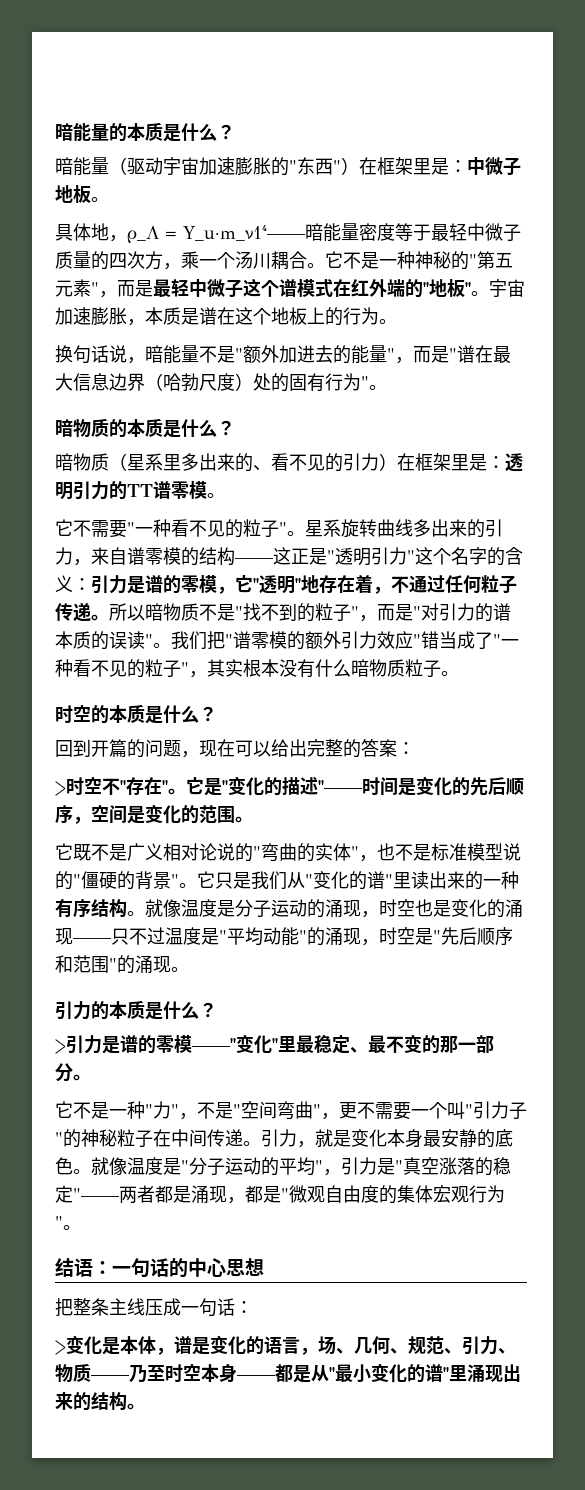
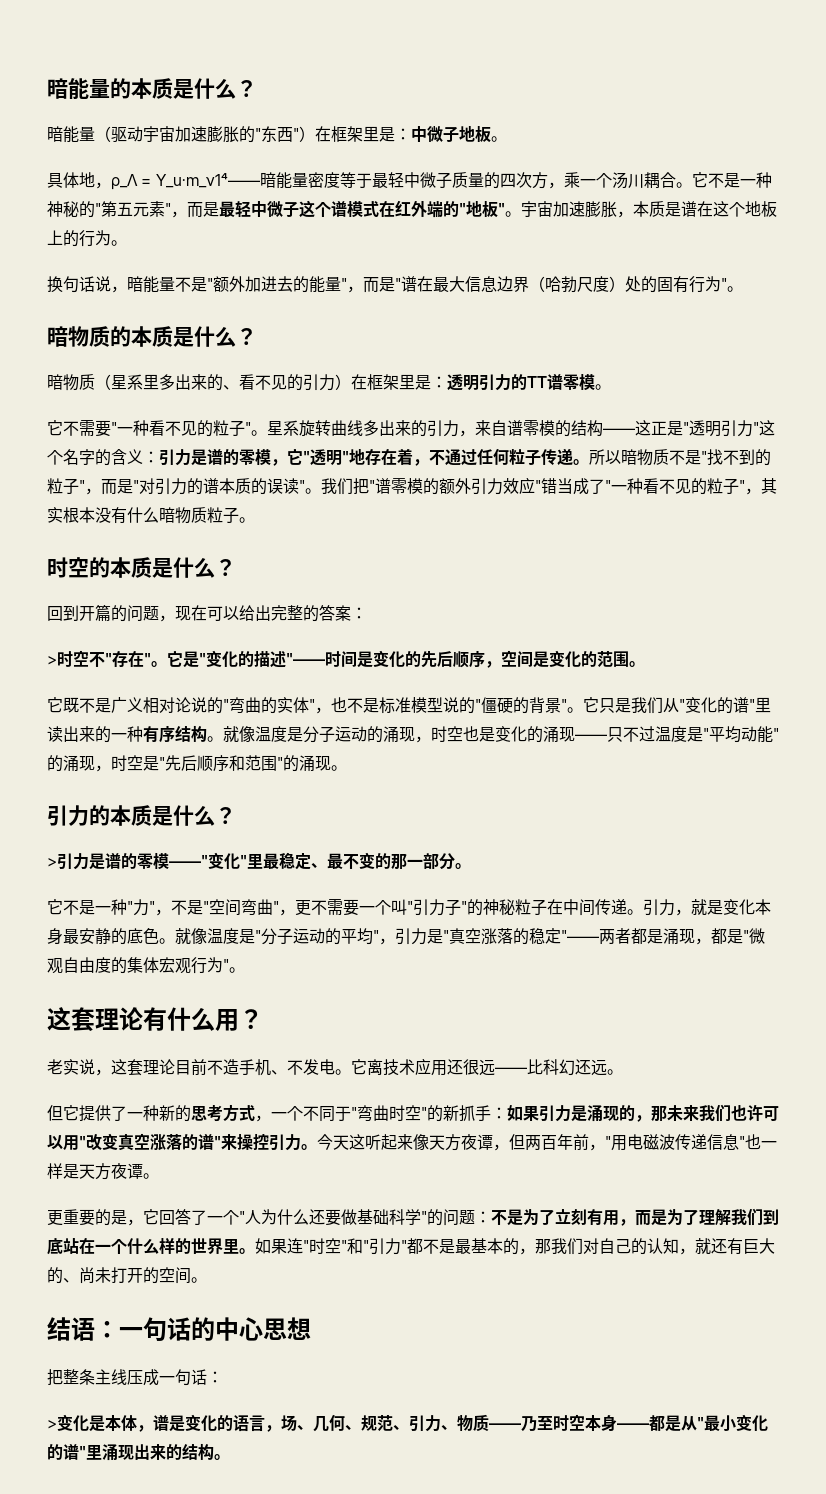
(81, 1227) none -> [47,1007,263,1032] [47,1058,623,1076] [47,1104,779,1122] [47,1133,777,1151] [47,1163,159,1180] [47,1208,779,1226] [47,1237,775,1255] [47,1267,207,1284] // 这套理论有什么用？ // 老实说，这套理论目前不造手机、不发电。它离技术应用还很远——比科幻还远。 // 但它提供了一种新的思考方式，一个不同于"弯曲时空"的新抓手：如果引力是涌现的，那未来我们也许可以用"改变真空涨落的谱"来操控引力。今天这听起来像天方夜谭，但两百年前，"用电磁波传递信息"也一样是天方夜谭。 // 更重要的是，它回答了一个"人为什么还要做基础科学"的问题：不是为了立刻有用，而是为了理解我们到底站在一个什么样的世界里。如果连"时空"和"引力"都不是最基本的，那我们对自己的认知，就还有巨大的、尚未打开的空间。

